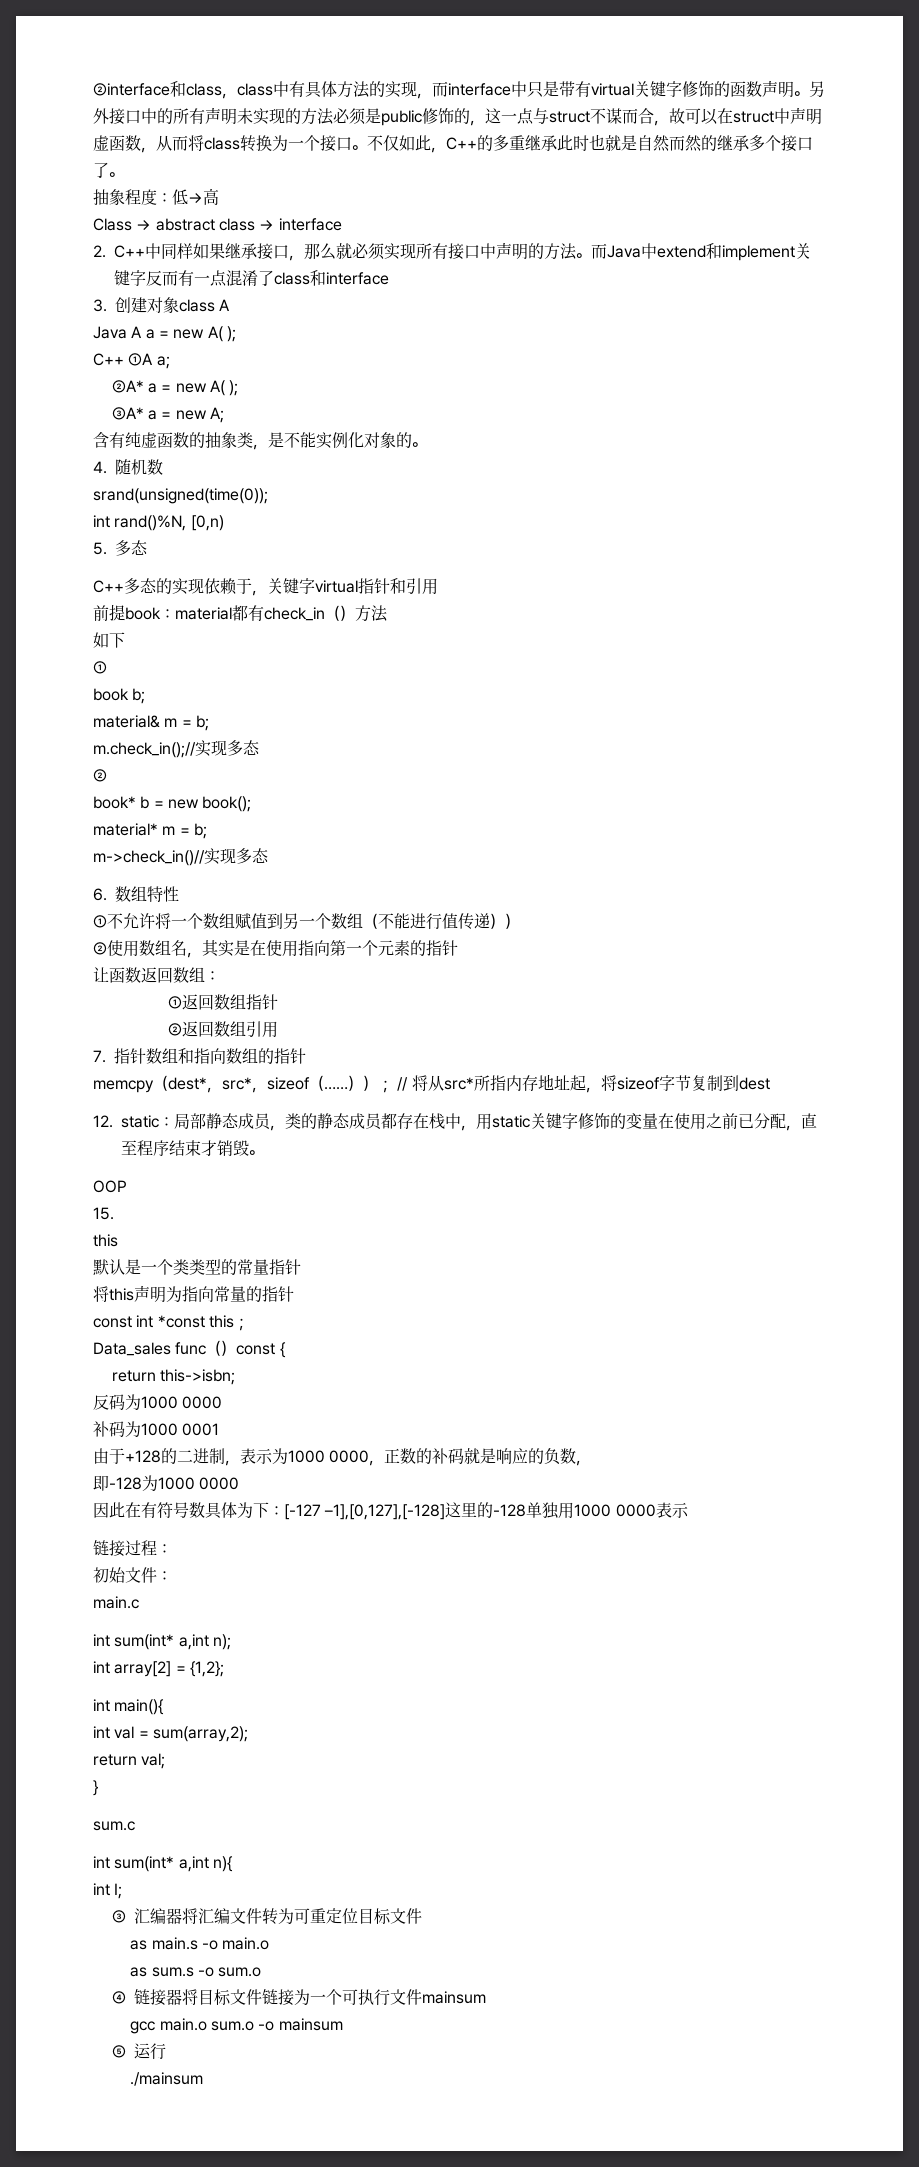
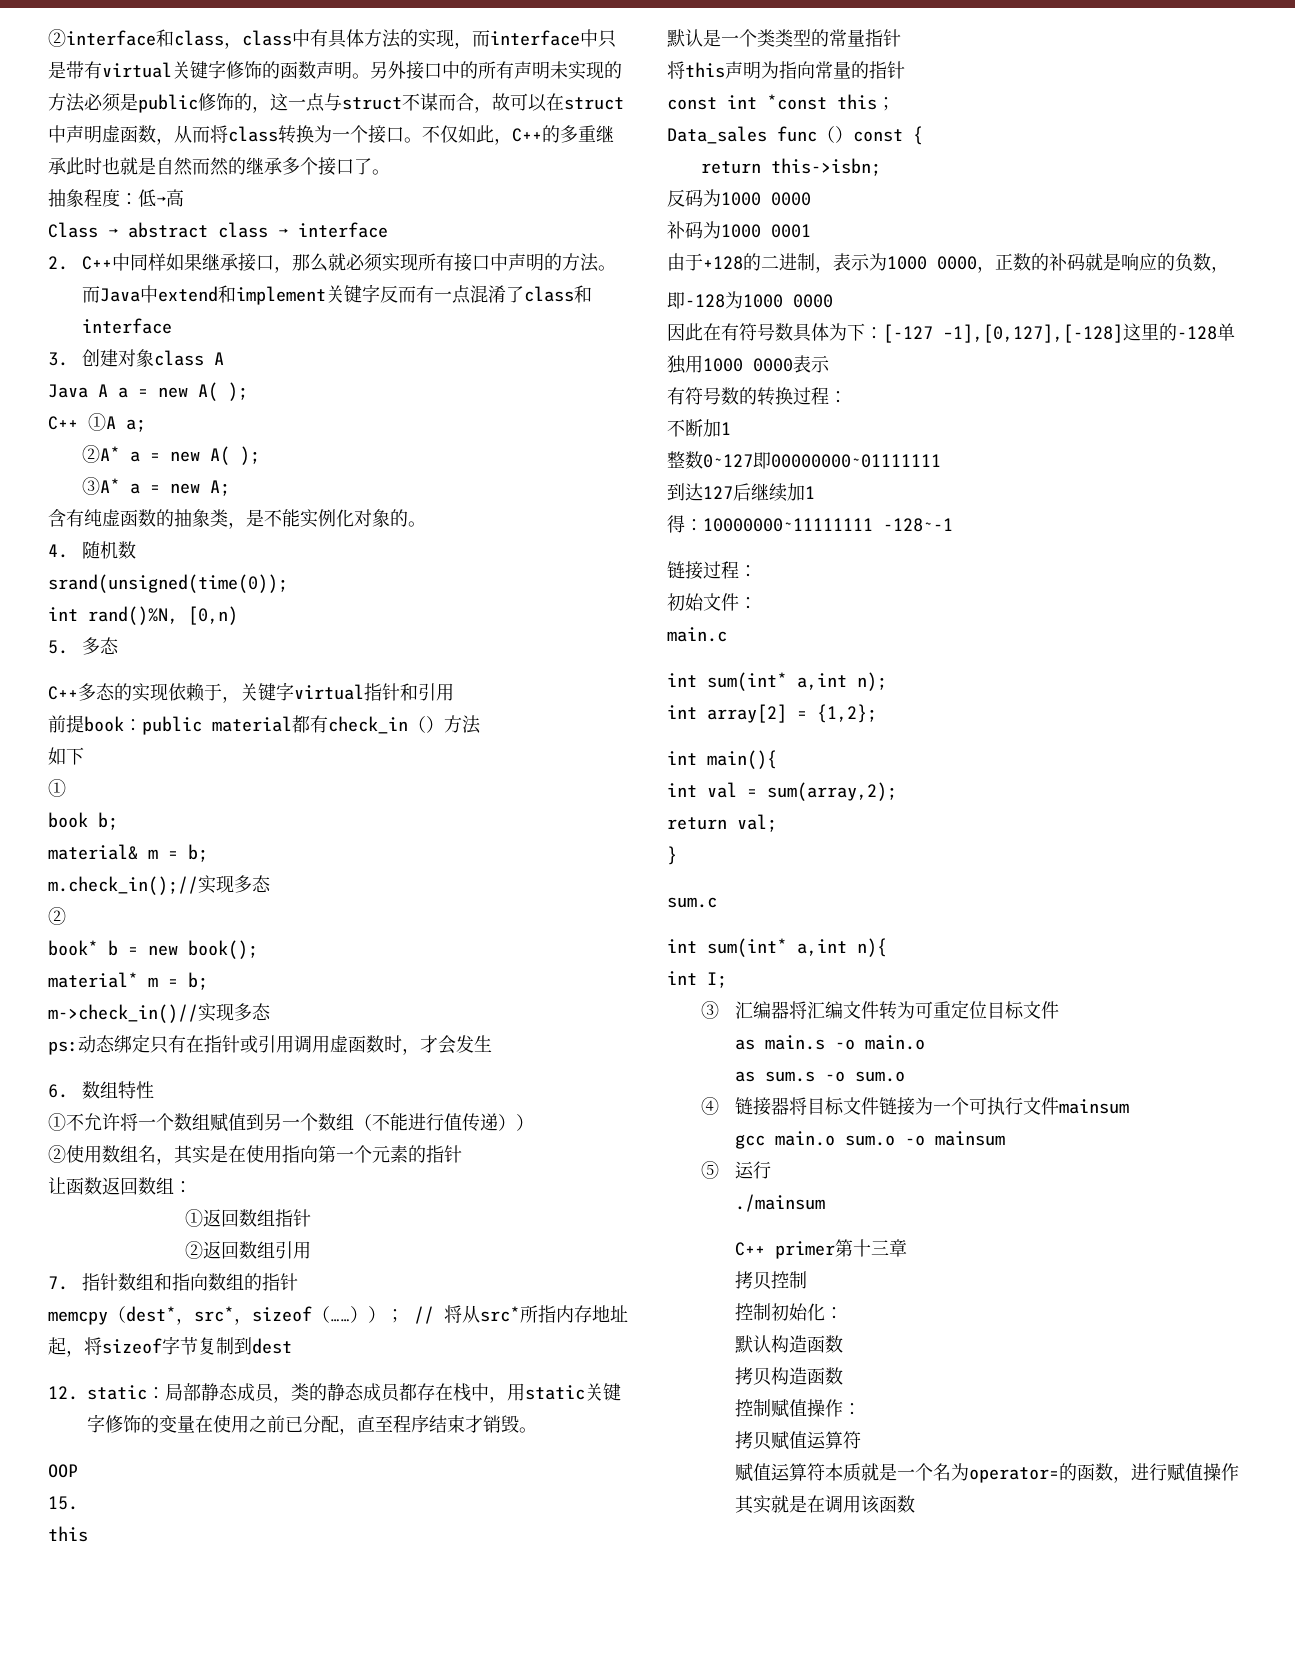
(175, 614) none -> [142,716,202,735] public
(269, 855) none -> [48,1034,492,1055] // ps:动态绑定只有在指针或引用调用虚函数时，才会发生
(689, 1510) none -> [667,387,847,406] [667,419,731,437] [667,451,941,469] [667,483,815,502] [667,515,953,533] // 有符号数的转换过程： // 不断加1 // 整数0~127即00000000~01111111 // 到达127后继续加1 // 得：10000000~11111111 -128~-1
(204, 2079) none -> [735,1239,908,1259] [735,1271,808,1290] [735,1303,844,1321] [735,1335,844,1353] [735,1367,844,1386] [735,1399,862,1418] [735,1431,862,1450] [735,1463,1240,1483] [735,1495,916,1514] // C++ primer第十三章 // 拷贝控制 // 控制初始化： // 默认构造函数 // 拷贝构造函数 // 控制赋值操作： // 拷贝赋值运算符 // 赋值运算符本质就是一个名为operator=的函数，进行赋值操作其实就是在调用该函数

